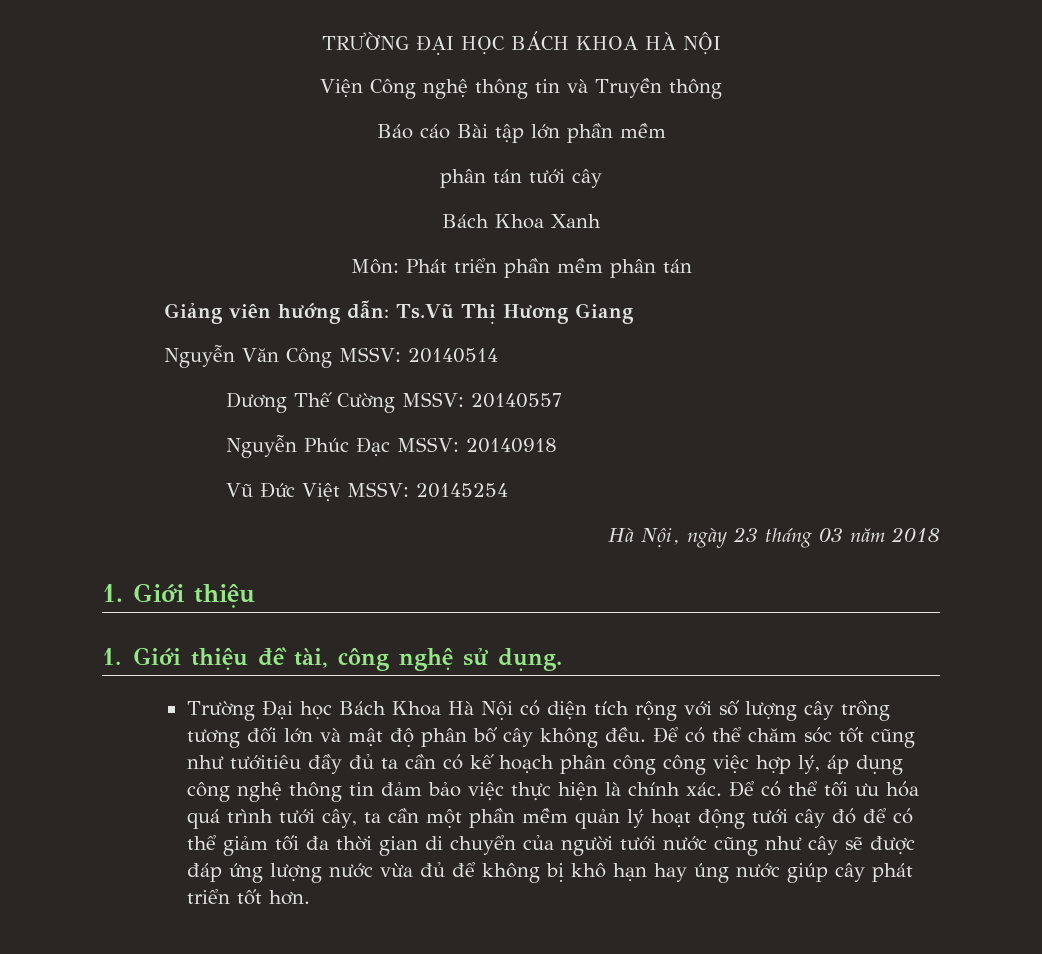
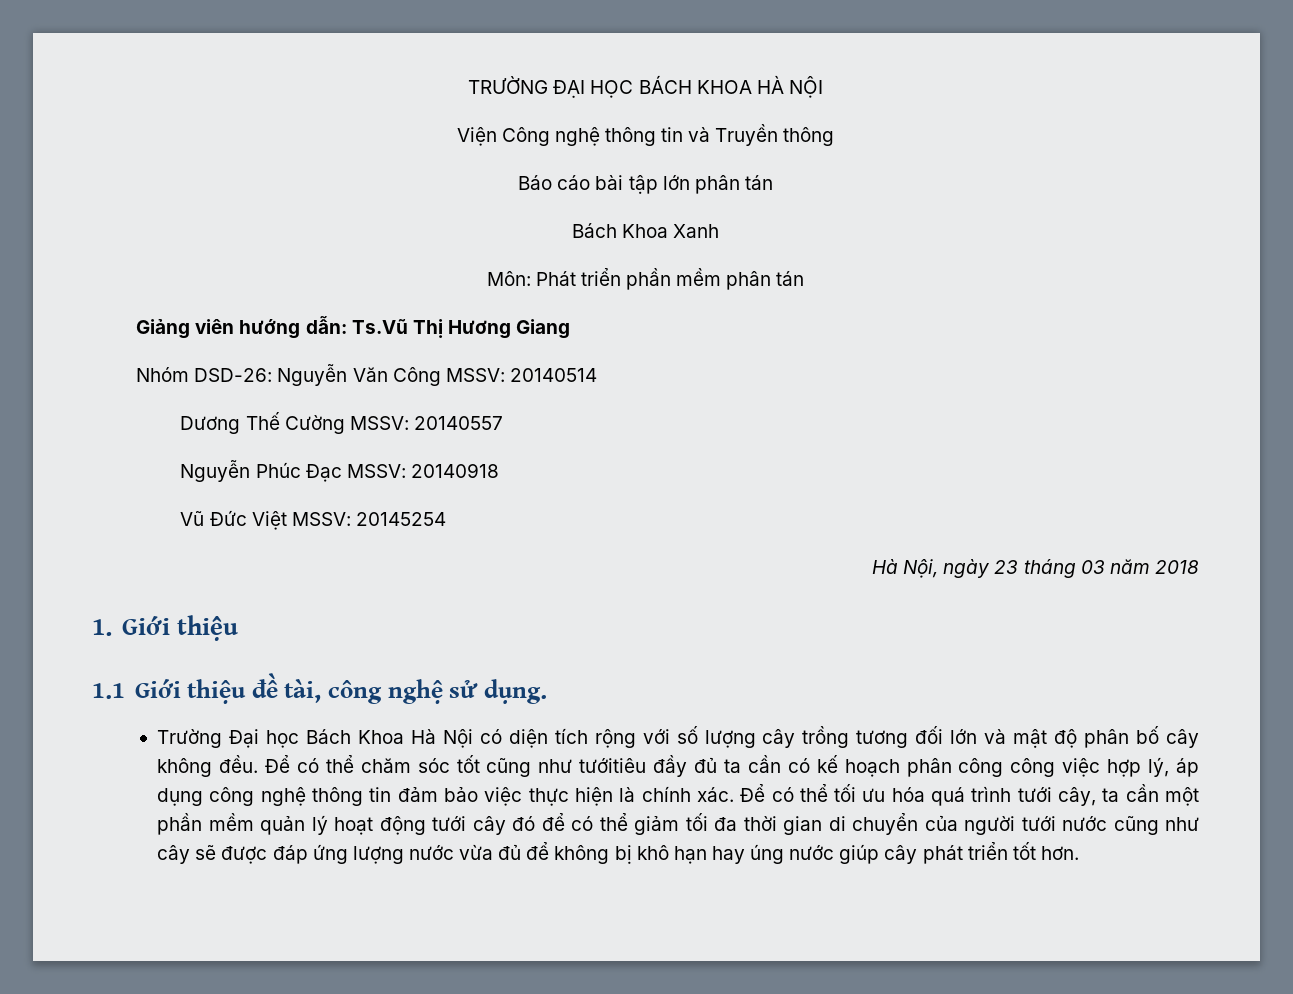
[456,124,488,138] Bài -> [595,175,624,190] bài
[566,123,666,143] [440,168,602,188] phần mềm // phân tán tưới cây -> [694,175,773,194] phân tán
(635, 313) none -> [136,367,273,382] Nhóm DSD-26:
[102,648,121,665] 1. -> [92,683,125,699] 1.1

